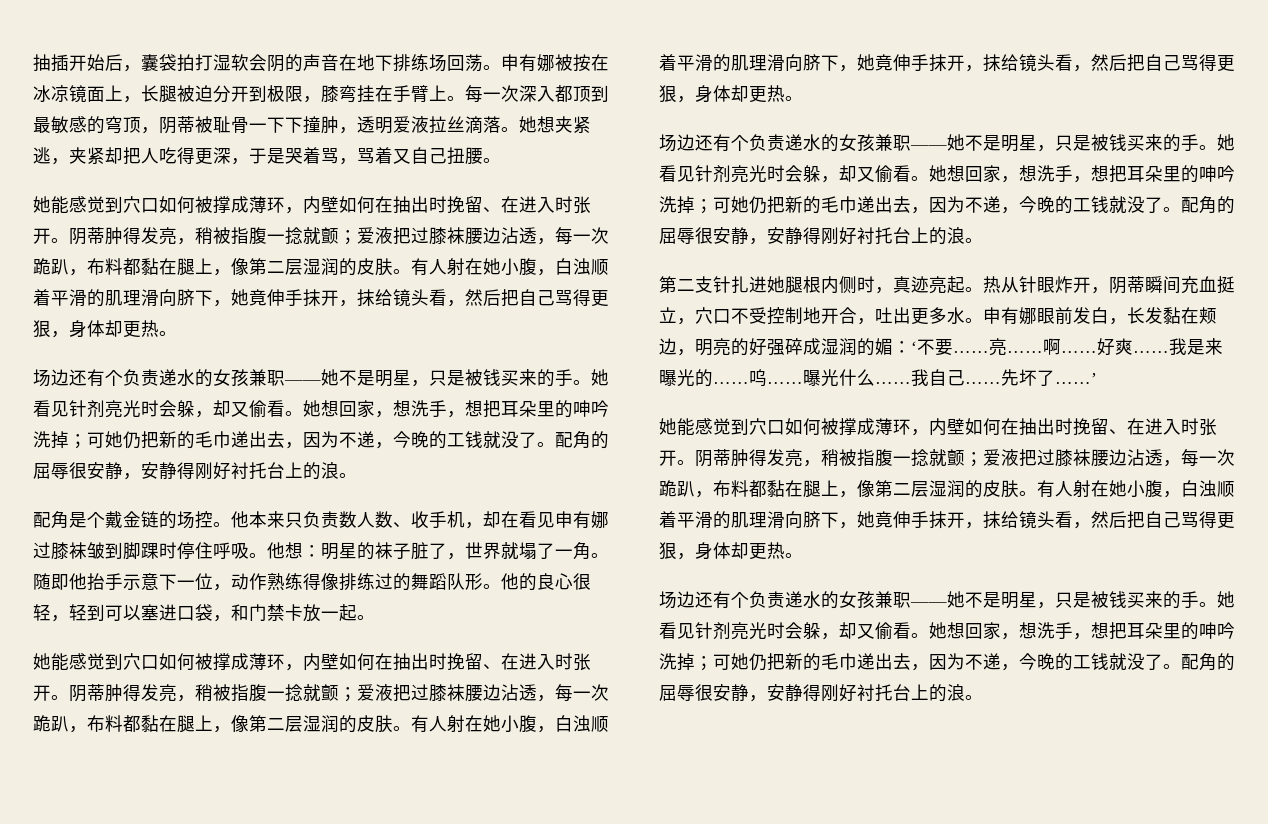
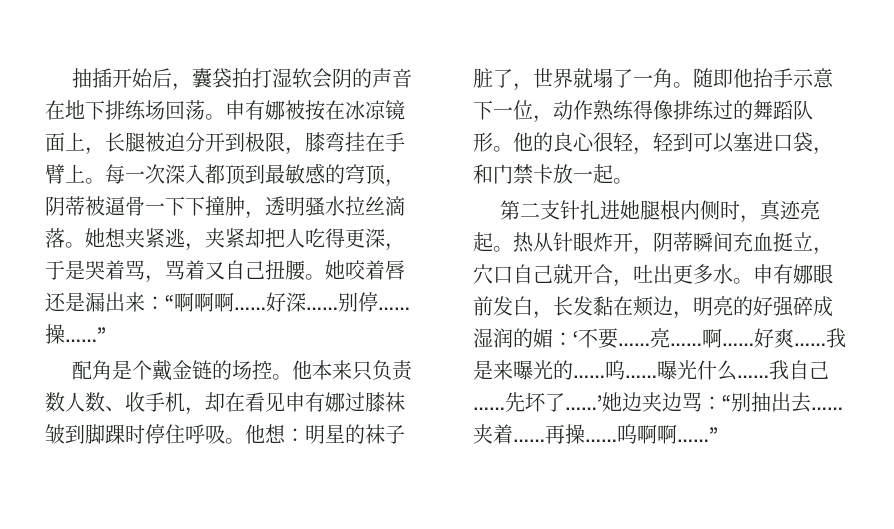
[213,116,231,133] 耻 -> [105,196,125,216] 逼
[393,116,429,133] 爱液 -> [305,196,345,217] 骚水
[33,196,591,214] [33,227,609,245] [33,258,609,276] [33,289,609,307] [33,320,177,338] [33,369,609,387] [33,400,609,418] [33,431,609,449] [33,462,357,480] // 她能感觉到穴口如何被撑成薄环，内壁如何在抽出时挽留、在进入时张开。阴蒂肿得发亮，稍被指腹一捻就颤；爱液把过膝袜腰边沾透，每一次跪趴，布料都黏在腿上，像第二层湿润的皮肤。有人射在她小腹，白浊顺着平滑的肌理滑向脐下，她竟伸手抹开，抹给镜头看，然后把自己骂得更狠，身体却更热。 // 场边还有个负责递水的女孩兼职——她不是明星，只是被钱买来的手。她看见针剂亮光时会躲，却又偷看。她想回家，想洗手，想把耳朵里的呻吟洗掉；可她仍把新的毛巾递出去，因为不递，今晚的工钱就没了。配角的屈辱很安静，安静得刚好衬托台上的浪。 -> [325,260,405,280] [45,292,410,312] [45,324,106,344] 她咬着唇还是漏出来：“啊啊啊……好深……别停……操……”
[33,653,591,671] [33,684,609,702] [33,715,609,733] [659,54,1235,72] [659,85,803,103] [659,134,1235,152] [659,165,1235,183] [659,196,1235,214] [659,227,983,245] // 她能感觉到穴口如何被撑成薄环，内壁如何在抽出时挽留、在进入时张开。阴蒂肿得发亮，稍被指腹一捻就颤；爱液把过膝袜腰边沾透，每一次跪趴，布料都黏在腿上，像第二层湿润的皮肤。有人射在她小腹，白浊顺着平滑的肌理滑向脐下，她竟伸手抹开，抹给镜头看，然后把自己骂得更狠，身体却更热。 // 场边还有个负责递水的女孩兼职——她不是明星，只是被钱买来的手。她看见针剂亮光时会躲，却又偷看。她想回家，想洗手，想把耳朵里的呻吟洗掉；可她仍把新的毛巾递出去，因为不递，今晚的工钱就没了。配角的屈辱很安静，安静得刚好衬托台上的浪。 -> (633, 181) none
[731,307,821,325] 不受控制地 -> [513,264,573,284] 自己就
[659,418,1217,436] [659,449,1235,467] [659,480,1235,498] [659,511,1235,529] [659,542,803,560] [659,591,1235,609] [659,622,1235,640] [659,653,1235,671] [659,684,983,702] // 她能感觉到穴口如何被撑成薄环，内壁如何在抽出时挽留、在进入时张开。阴蒂肿得发亮，稍被指腹一捻就颤；爱液把过膝袜腰边沾透，每一次跪趴，布料都黏在腿上，像第二层湿润的皮肤。有人射在她小腹，白浊顺着平滑的肌理滑向脐下，她竟伸手抹开，抹给镜头看，然后把自己骂得更狠，身体却更热。 // 场边还有个负责递水的女孩兼职——她不是明星，只是被钱买来的手。她看见针剂亮光时会躲，却又偷看。她想回家，想洗手，想把耳朵里的呻吟洗掉；可她仍把新的毛巾递出去，因为不递，今晚的工钱就没了。配角的屈辱很安静，安静得刚好衬托台上的浪。 -> [602,392,843,413] [473,424,718,444] 她边夹边骂：“别抽出去……夹着……再操……呜啊啊……”

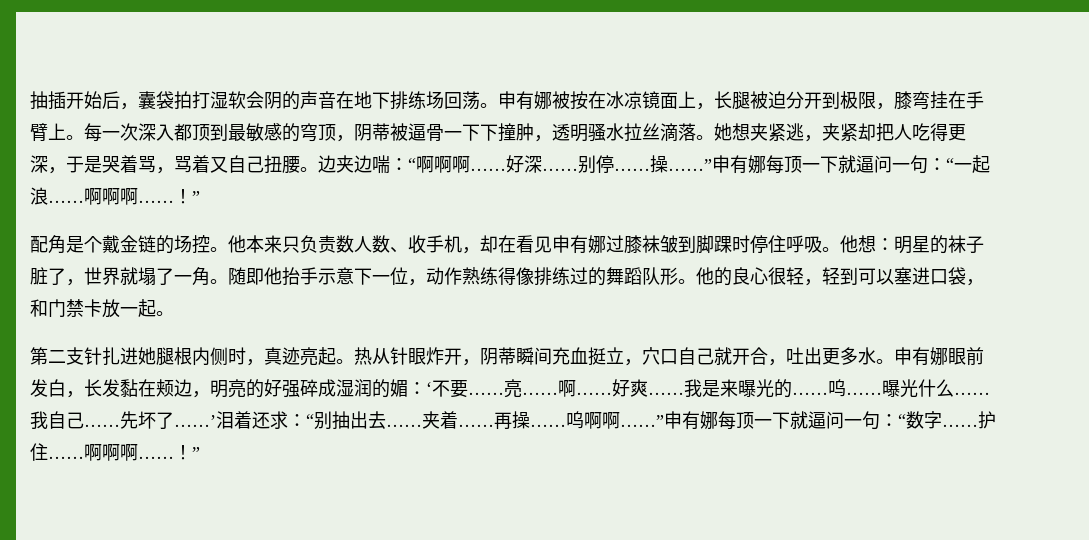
[325,260,405,280] [45,292,145,312] 她咬着唇还是漏出来 -> [318,155,390,174] 边夹边喘
(106, 334) none -> [712,155,990,174] [30,187,200,205] 申有娜每顶一下就逼问一句：“一起浪……啊啊啊……！”
[602,392,702,412] 她边夹边骂 -> [216,411,288,429] 泪着还求
(718, 434) none -> [664,411,996,430] [30,443,200,461] 申有娜每顶一下就逼问一句：“数字……护住……啊啊啊……！”

